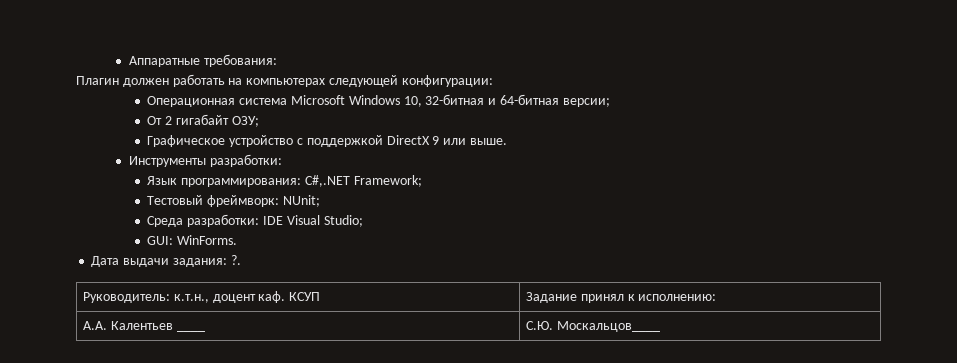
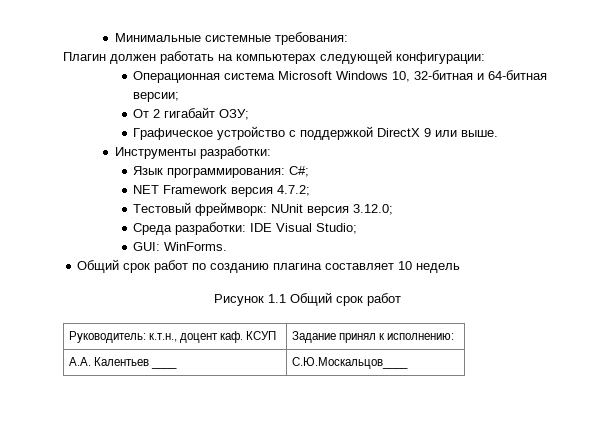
[128,56,200,67] Аппаратные -> [114,33,271,42] Минимальные системные
[304,175,422,187] C#,.NET Framework; -> [289,166,310,177] [133,185,311,197] C#; // NET Framework версия 4.7.2;
[282,195,320,207] NUnit; -> [271,204,394,216] NUnit версия 3.12.0;
[91,255,241,267] Дата выдачи задания: ?. -> [77,259,461,273] [214,292,401,306] Общий срок работ по созданию плагина составляет 10 недель // Рисунок 1.1 Общий срок работ
[525,321,660,332] C.Ю. Москальцов____ -> [291,357,408,369] C.Ю.Москальцов____

